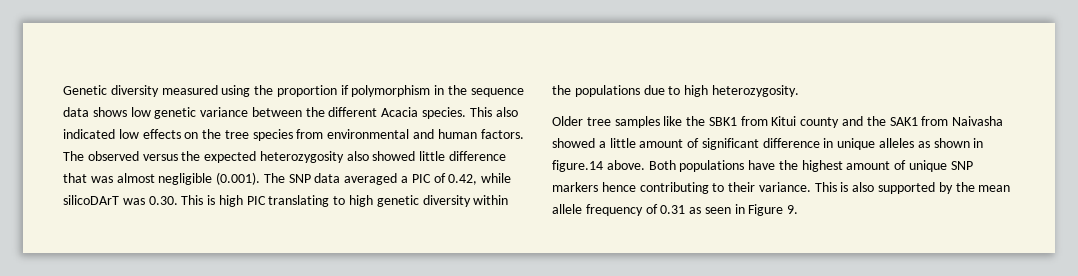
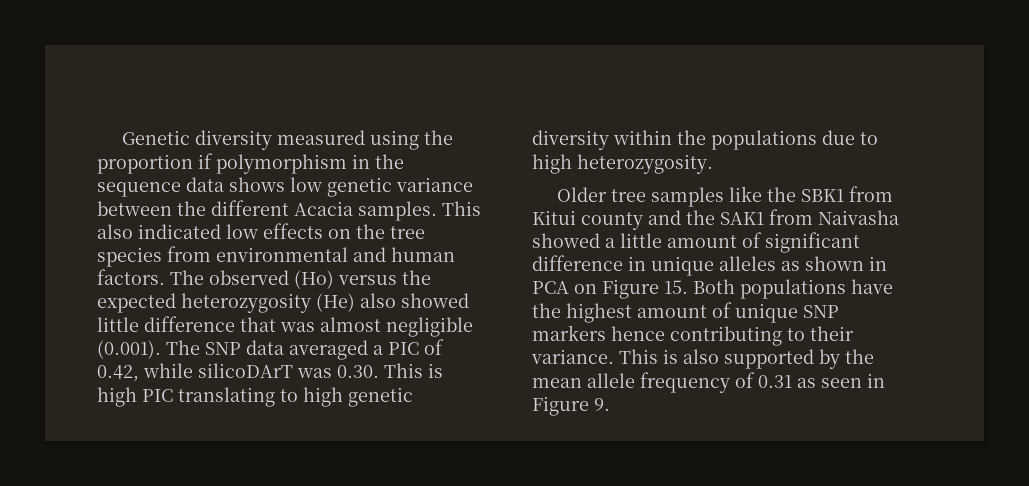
[422,107,467,119] species. -> [358,201,437,221] samples.
(139, 156) none -> [294,270,334,289] (Ho)
(344, 157) none -> [316,293,355,312] (He)
[552,160,645,172] figure.14 above. -> [532,279,688,299] PCA on Figure 15.

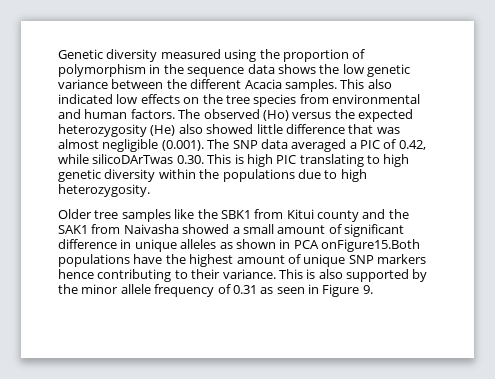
[198,153,213,169] if -> [352,49,366,59] of
(285, 184) none -> [319,64,340,74] the
[198,363,332,378] silicoDArT was -> [92,154,174,164] silicoDArTwas
[620,233,662,248] little -> [242,224,274,234] small
[574,279,735,299] on Figure 15. Both -> [321,239,420,252] onFigure15.Both
[532,378,582,388] mean -> [81,284,119,294] minor

